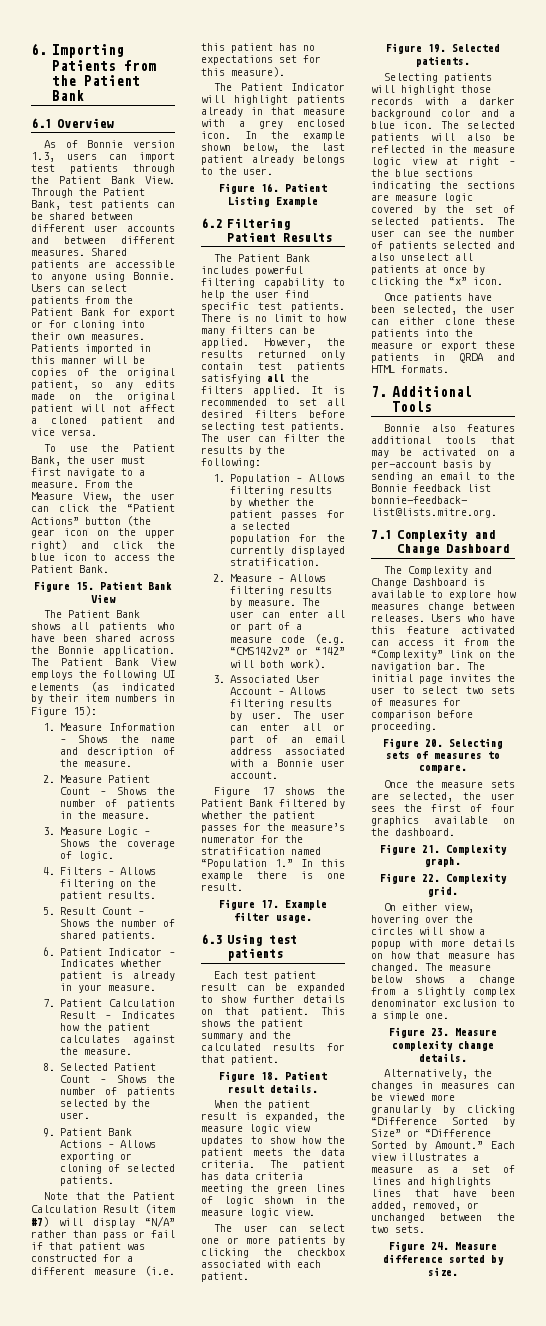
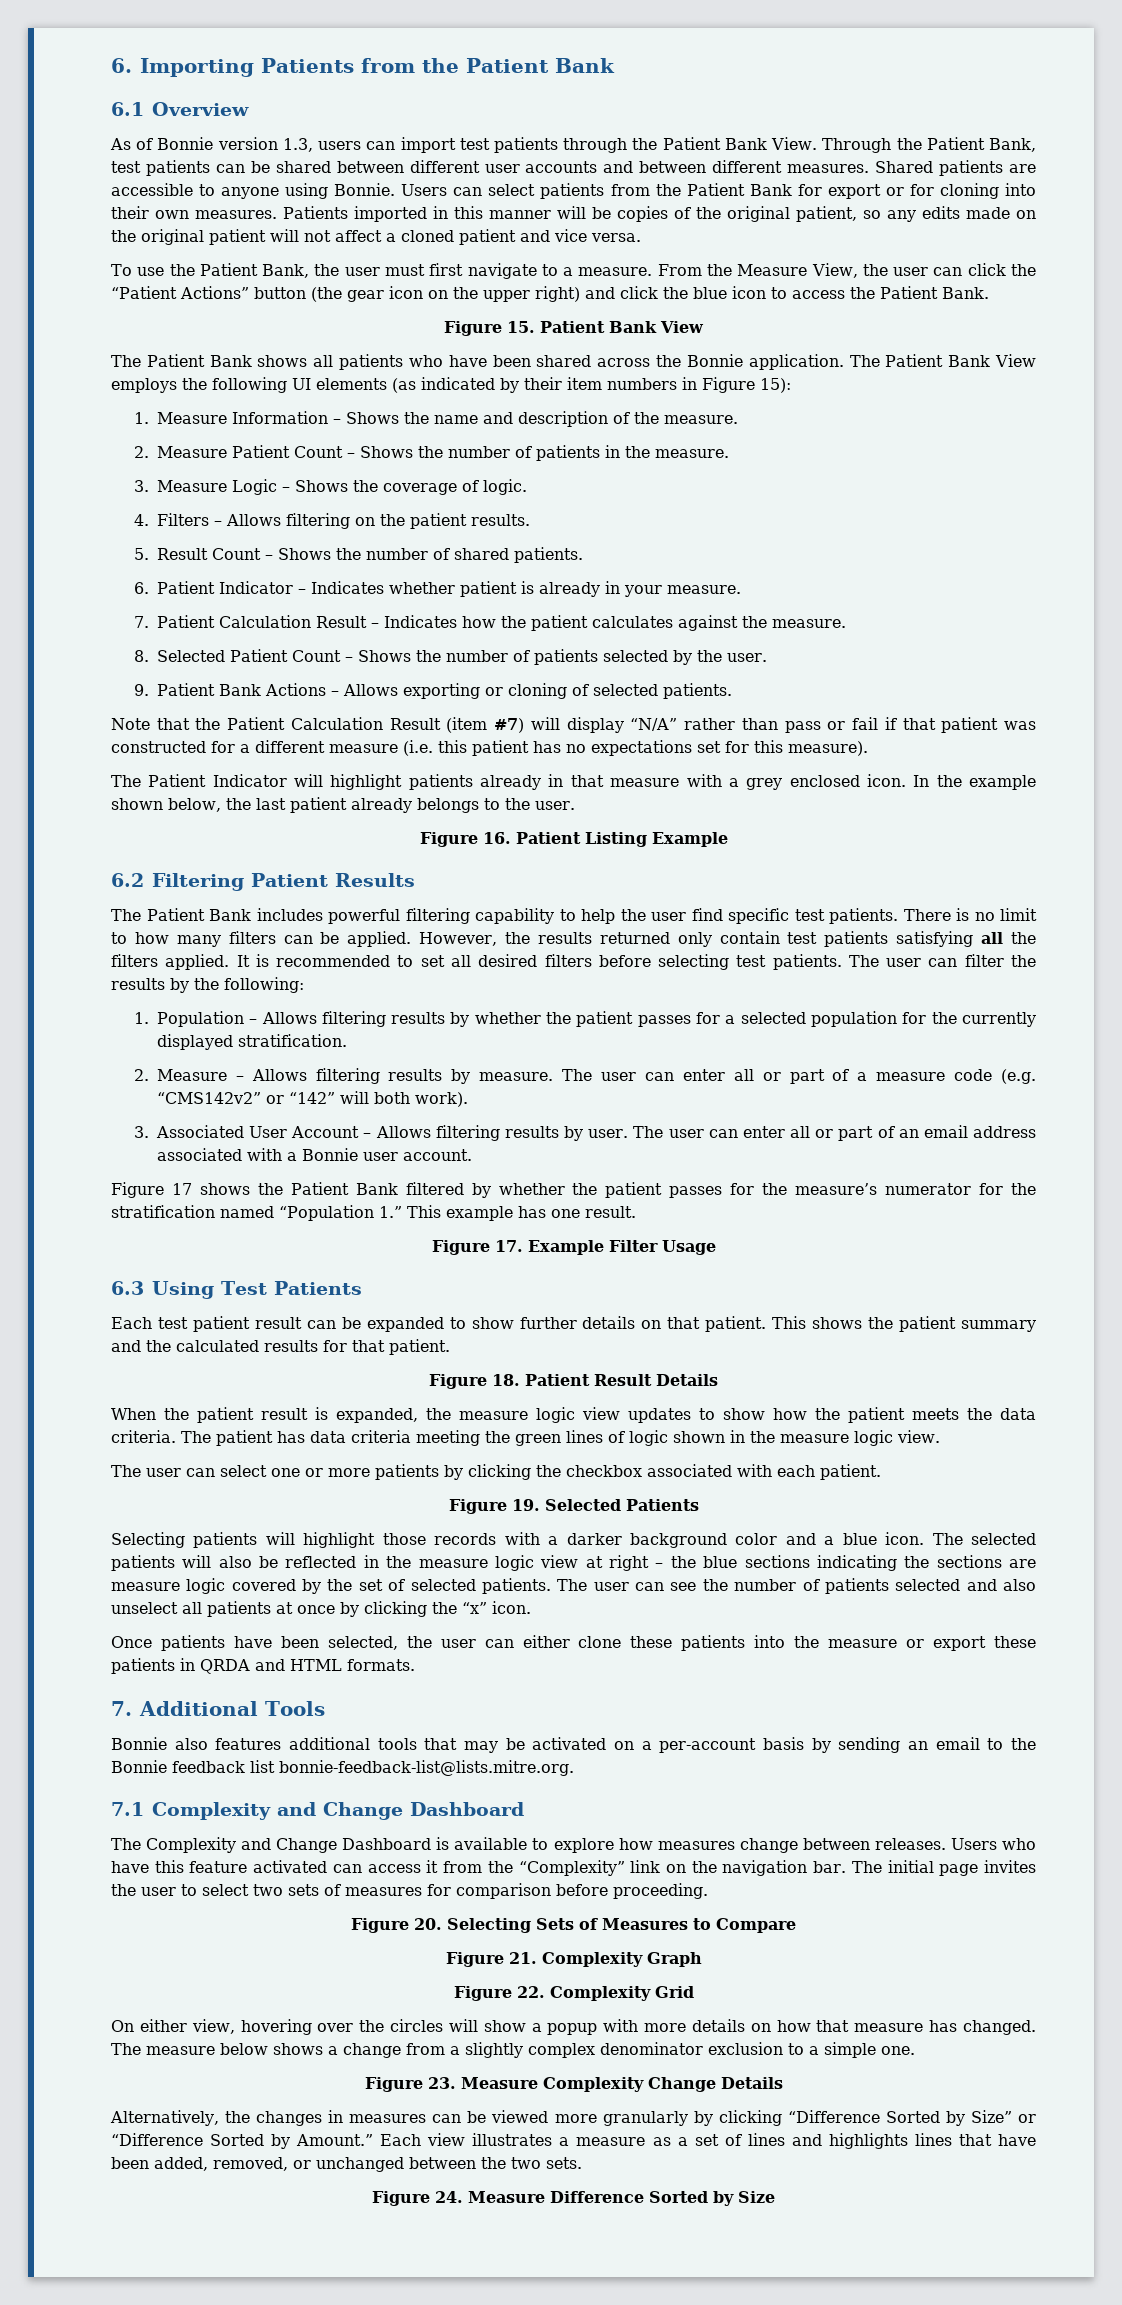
[301,859,345,867] [201,871,313,881] In this example there is -> [407,1205,546,1221] This example has
[234,912,312,923] filter usage. -> [608,1240,716,1255] Filter Usage
[268,935,297,944] [226,948,283,961] test patients -> [221,1281,362,1295] Test Patients
[228,1084,318,1093] result details. -> [594,1374,718,1386] Result Details
[416,56,470,67] patients. -> [625,1499,699,1511] Patients
[386,751,500,759] [419,764,467,773] [384,780,515,788] [371,792,515,802] [371,804,515,812] [371,816,515,826] [371,828,455,836] sets of measures to compare. // Once the measure sets are selected, the user sees the first of four graphics available on the dashboard. -> [536,1918,796,1933] Sets of Measures to Compare
[425,857,461,867] graph. -> [646,1952,702,1967] Graph
[428,886,458,897] grid. -> [654,1986,694,1998] Grid
[392,1040,494,1051] [419,1053,467,1062] complexity change details. -> [542,2077,783,2092] Complexity Change Details
[383,1254,504,1265] [428,1267,458,1276] difference sorted by size. -> [550,2191,775,2206] Difference Sorted by Size

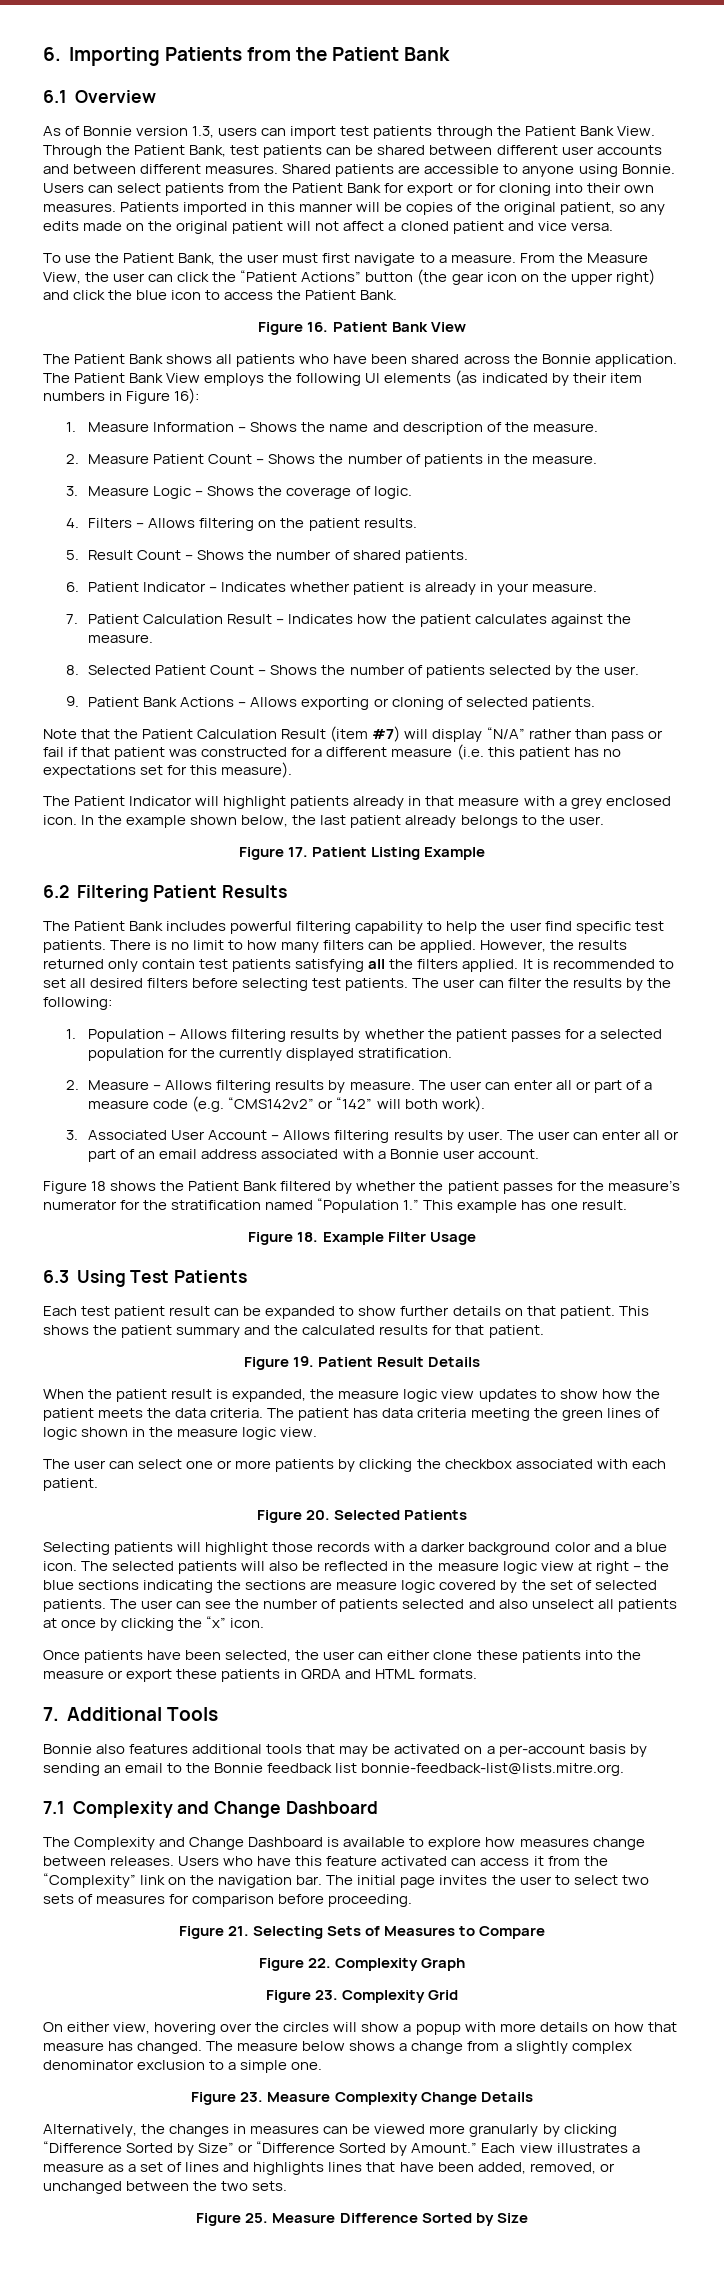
[507,321,535,333] 15. -> [307,322,329,332] 16.
[760,378,791,393] 15): -> [174,388,200,404] 16):
[482,832,511,844] 16. -> [287,847,308,857] 17.
[171,1183,192,1195] 17 -> [91,1181,107,1191] 18
[494,1240,523,1252] 17. -> [297,1232,319,1242] 18.
[492,1374,520,1386] 18. -> [292,1356,314,1367] 19.
[511,1499,540,1511] 19. -> [305,1510,330,1520] 20.
[414,1918,442,1930] 20. -> [227,1926,249,1936] 21.
[508,1952,537,1964] 21. -> [307,1958,331,1968] 22.
[516,1986,545,1998] 22. -> [314,1990,338,2000] 23.
[435,2191,463,2203] 24. -> [245,2213,269,2223] 25.

